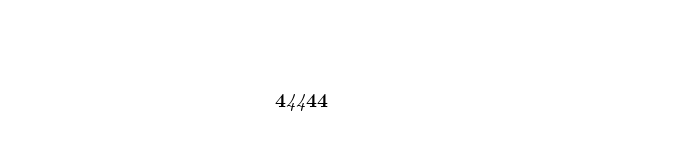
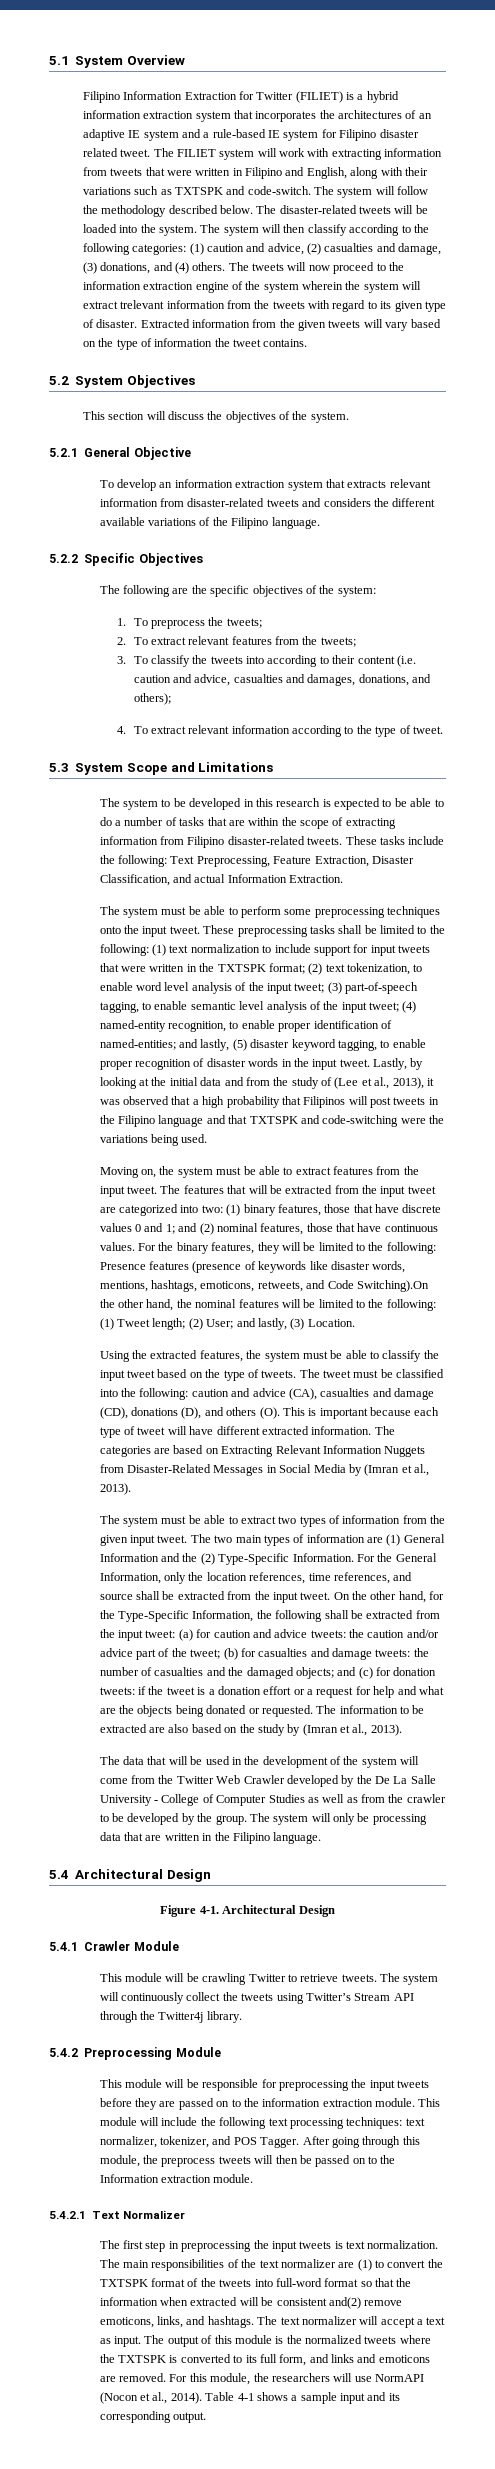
[275,94,328,111] 44444 -> [49,55,185,68] [82,91,399,103] [82,110,432,122] [82,129,419,141] [82,148,443,160] [82,167,428,179] [82,186,429,198] [82,205,428,217] [82,224,429,236] [82,243,442,255] [82,262,404,274] [82,281,422,293] [82,300,446,312] [82,319,441,331] [82,338,308,350] [49,375,195,388] [82,411,349,423] [49,447,191,460] [99,479,431,491] [99,498,436,507] [99,517,320,529] [49,553,203,566] [99,585,376,597] [116,617,262,629] [116,636,356,647] [116,655,416,667] [133,674,432,686] [133,693,171,705] [116,725,443,737] [49,762,274,775] [99,798,444,810] [99,817,396,829] [99,836,445,848] [99,855,414,867] [99,874,344,886] [99,906,441,918] [99,925,445,937] [99,944,431,956] [99,963,423,975] [99,982,419,994] [99,1001,417,1013] [99,1020,392,1032] [99,1039,426,1051] [99,1058,424,1070] [99,1077,434,1089] [99,1096,439,1108] [99,1115,445,1127] [99,1134,208,1146] [99,1166,419,1178] [99,1185,436,1197] [99,1204,442,1216] [99,1223,438,1235] [99,1242,436,1254] [99,1261,406,1273] [99,1280,429,1292] [99,1299,436,1311] [99,1318,355,1330] [99,1350,439,1362] [99,1369,445,1381] [99,1388,435,1400] [99,1407,440,1419] [99,1426,395,1438] [99,1445,426,1457] [99,1464,430,1476] [99,1483,131,1495] [99,1515,446,1527] [99,1534,445,1546] [99,1553,437,1565] [99,1572,413,1584] [99,1591,445,1603] [99,1610,440,1622] [99,1629,439,1641] [99,1648,429,1660] [99,1667,437,1679] [99,1686,444,1698] [99,1705,425,1717] [99,1724,402,1736] [99,1756,420,1768] [99,1775,436,1787] [99,1794,446,1806] [99,1813,427,1825] [99,1832,322,1844] [49,1869,211,1882] [160,1905,335,1917] [49,1941,179,1951] [99,1973,439,1985] [99,1992,414,2004] [99,2011,242,2023] [49,2047,221,2060] [99,2079,430,2091] [99,2098,441,2110] [99,2117,425,2129] [99,2136,420,2148] [99,2155,396,2167] [99,2174,254,2183] [49,2210,186,2219] [99,2240,439,2252] [99,2259,443,2271] [99,2278,412,2287] [99,2297,403,2309] [99,2316,446,2328] [99,2335,431,2347] [99,2354,430,2366] [99,2373,425,2385] [99,2392,400,2404] [99,2411,207,2423] 5.1 System Overview // Filipino Information Extraction for Twitter (FILIET) is a hybrid information extraction system that incorporates the architectures of an adaptive IE system and a rule-based IE system for Filipino disaster related tweet. The FILIET system will work with extracting information from tweets that were written in Filipino and English, along with their variations such as TXTSPK and code-switch. The system will follow the methodology described below. The disaster-related tweets will be loaded into the system. The system will then classify according to the following categories: (1) caution and advice, (2) casualties and damage, (3) donations, and (4) others. The tweets will now proceed to the information extraction engine of the system wherein the system will extract trelevant information from the tweets with regard to its given type of disaster. Extracted information from the given tweets will vary based on the type of information the tweet contains. // 5.2 System Objectives // This section will discuss the objectives of the system. // 5.2.1 General Objective // To develop an information extraction system that extracts relevant information from disaster-related tweets and considers the different available variations of the Filipino language. // 5.2.2 Specific Objectives // The following are the specific objectives of the system: // 1. To preprocess the tweets; // 2. To extract relevant features from the tweets; // 3. To classify the tweets into according to their content (i.e. caution and advice, casualties and damages, donations, and others); // 4. To extract relevant information according to the type of tweet. // 5.3 System Scope and Limitations // The system to be developed in this research is expected to be able to do a number of tasks that are within the scope of extracting information from Filipino disaster-related tweets. These tasks include the following: Text Preprocessing, Feature Extraction, Disaster Classification, and actual Information Extraction. // The system must be able to perform some preprocessing techniques onto the input tweet. These preprocessing tasks shall be limited to the following: (1) text normalization to include support for input tweets that were written in the TXTSPK format; (2) text tokenization, to enable word level analysis of the input tweet; (3) part-of-speech tagging, to enable semantic level analysis of the input tweet; (4) named-entity recognition, to enable proper identification of named-entities; and lastly, (5) disaster keyword tagging, to enable proper recognition of disaster words in the input tweet. Lastly, by looking at the initial data and from the study of (Lee et al., 2013), it was observed that a high probability that Filipinos will post tweets in the Filipino language and that TXTSPK and code-switching were the variations being used. // Moving on, the system must be able to extract features from the input tweet. The features that will be extracted from the input tweet are categorized into two: (1) binary features, those that have discrete values 0 and 1; and (2) nominal features, those that have continuous values. For the binary features, they will be limited to the following: Presence features (presence of keywords like disaster words, mentions, hashtags, emoticons, retweets, and Code Switching).On the other hand, the nominal features will be limited to the following: (1) Tweet length; (2) User; and lastly, (3) Location. // Using the extracted features, the system must be able to classify the input tweet based on the type of tweets. The tweet must be classified into the following: caution and advice (CA), casualties and damage (CD), donations (D), and others (O). This is important because each type of tweet will have different extracted information. The categories are based on Extracting Relevant Information Nuggets from Disaster-Related Messages in Social Media by (Imran et al., 2013). // The system must be able to extract two types of information from the given input tweet. The two main types of information are (1) General Information and the (2) Type-Specific Information. For the General Information, only the location references, time references, and source shall be extracted from the input tweet. On the other hand, for the Type-Specific Information, the following shall be extracted from the input tweet: (a) for caution and advice tweets: the caution and/or advice part of the tweet; (b) for casualties and damage tweets: the number of casualties and the damaged objects; and (c) for donation tweets: if the tweet is a donation effort or a request for help and what are the objects being donated or requested. The information to be extracted are also based on the study by (Imran et al., 2013). // The data that will be used in the development of the system will come from the Twitter Web Crawler developed by the De La Salle University - College of Computer Studies as well as from the crawler to be developed by the group. The system will only be processing data that are written in the Filipino language. // 5.4 Architectural Design // Figure 4-1. Architectural Design // 5.4.1 Crawler Module // This module will be crawling Twitter to retrieve tweets. The system will continuously collect the tweets using Twitter’s Stream API through the Twitter4j library. // 5.4.2 Preprocessing Module // This module will be responsible for preprocessing the input tweets before they are passed on to the information extraction module. This module will include the following text processing techniques: text normalizer, tokenizer, and POS Tagger. After going through this module, the preprocess tweets will then be passed on to the Information extraction module. // 5.4.2.1 Text Normalizer // The first step in preprocessing the input tweets is text normalization. The main responsibilities of the text normalizer are (1) to convert the TXTSPK format of the tweets into full-word format so that the information when extracted will be consistent and(2) remove emoticons, links, and hashtags. The text normalizer will accept a text as input. The output of this module is the normalized tweets where the TXTSPK is converted to its full form, and links and emoticons are removed. For this module, the researchers will use NormAPI (Nocon et al., 2014). Table 4-1 shows a sample input and its corresponding output.

